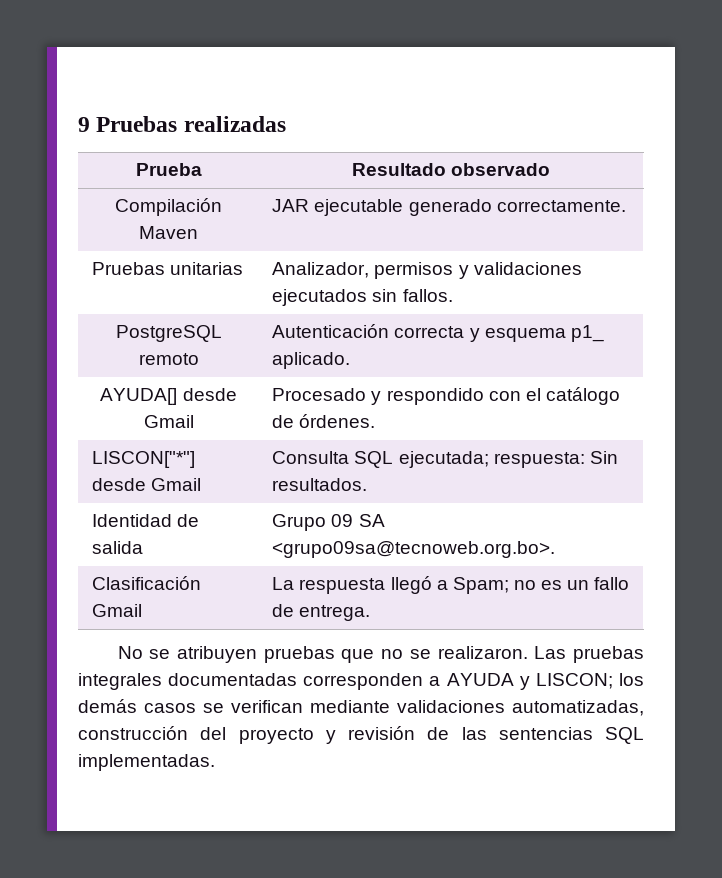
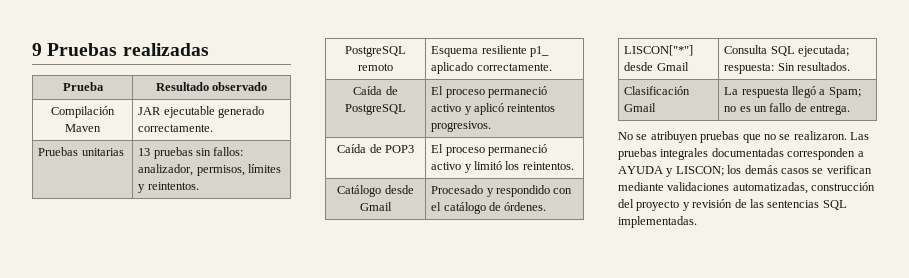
[272,262,582,279] [272,289,453,306] [115,325,222,342] [138,353,199,365] [272,324,604,342] [272,352,351,369] [100,388,178,405] Analizador, permisos y validaciones ejecutados sin fallos. // PostgreSQL remoto | Autenticación correcta y esquema p1_ aplicado. // AYUDA[] -> [138,147,244,159] [138,164,281,176] [138,182,199,193] [345,46,406,57] [358,63,393,71] [431,45,549,57] [431,62,552,74] [353,86,398,95] [345,104,406,115] [431,86,547,98] [431,103,556,115] [431,121,492,132] [337,144,414,153] [431,144,547,156] [431,161,574,173] [337,185,382,197] 13 pruebas sin fallos: analizador, permisos, límites y reintentos. // PostgreSQL remoto | Esquema resiliente p1_ aplicado correctamente. // Caída de PostgreSQL | El proceso permaneció activo y aplicó reintentos progresivos. // Caída de POP3 | El proceso permaneció activo y limitó los reintentos. // Catálogo
[92,514,200,527] [92,541,144,554] [272,514,385,531] [272,541,556,558] // Identidad de salida | Grupo 09 SA <grupo09sa@tecnoweb.org.bo>. -> (850, 66) none

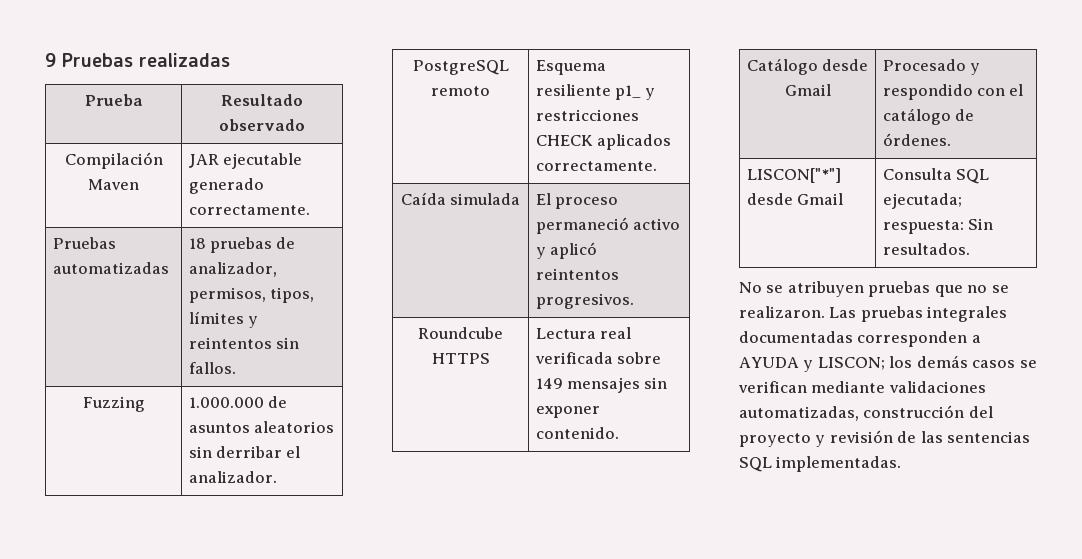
[81,148,124,156] [138,147,244,159] unitarias | 13 pruebas sin fallos: -> [52,262,169,274] [188,237,296,253] automatizadas | 18 pruebas de
(245, 170) none -> [270,287,315,303] tipos,
[147,182,199,190] reintentos. -> [188,337,300,349] [188,362,236,374] [82,396,145,412] [188,396,288,408] [188,421,335,433] [188,446,301,458] [188,471,277,483] reintentos sin fallos. // Fuzzing | 1.000.000 de asuntos aleatorios sin derribar el analizador.
[431,62,474,74] aplicado -> [645,88,656,100] [535,109,639,121] [535,134,672,150] y restricciones CHECK aplicados
[385,86,398,95] [345,104,406,115] de PostgreSQL -> [450,193,521,205] simulada
[337,144,414,153] [431,144,547,156] [431,161,574,173] Caída de POP3 | El proceso permaneció activo y limitó los reintentos. -> [418,327,503,339] [431,353,490,364] [535,327,632,339] [534,352,662,364] [535,377,668,393] [535,406,600,418] [535,427,619,439] Roundcube HTTPS | Lectura real verificada sobre 149 mensajes sin exponer contenido.
[624,86,691,95] [624,103,657,112] [724,86,861,98] [724,103,851,115] // Clasificación Gmail | La respuesta llegó a Spam; no es un fallo de entrega. -> (970, 249) none

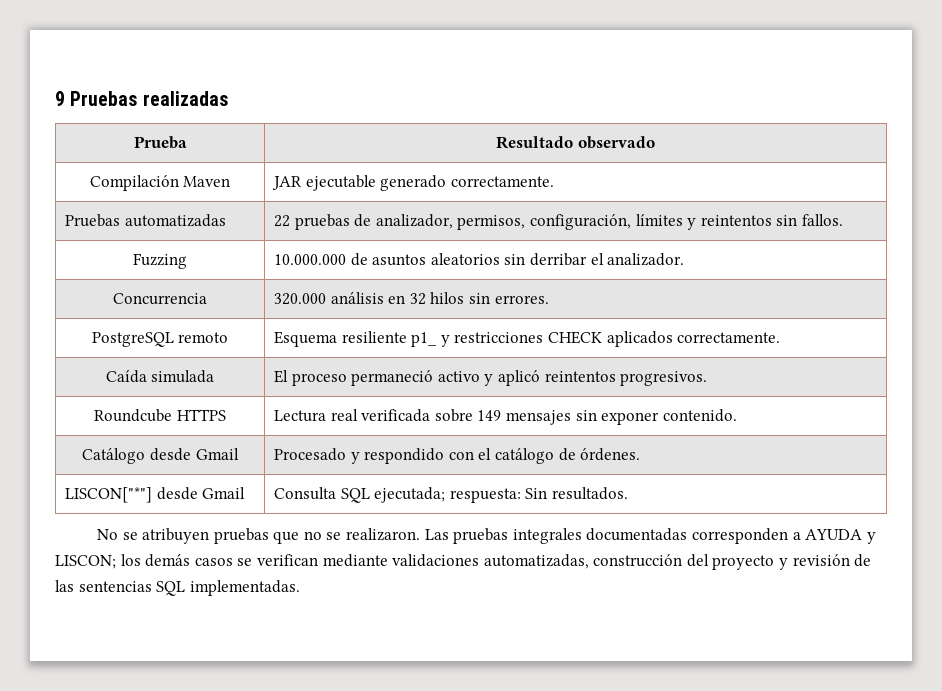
[188,238,206,249] 18 -> [274,215,291,227] 22
[270,287,315,303] tipos, -> [530,214,632,230] configuración,
[188,397,264,408] 1.000.000 -> [274,254,347,265] 10.000.000
(277, 477) none -> [113,293,207,305] [274,292,549,305] // Concurrencia | 320.000 análisis en 32 hilos sin errores.

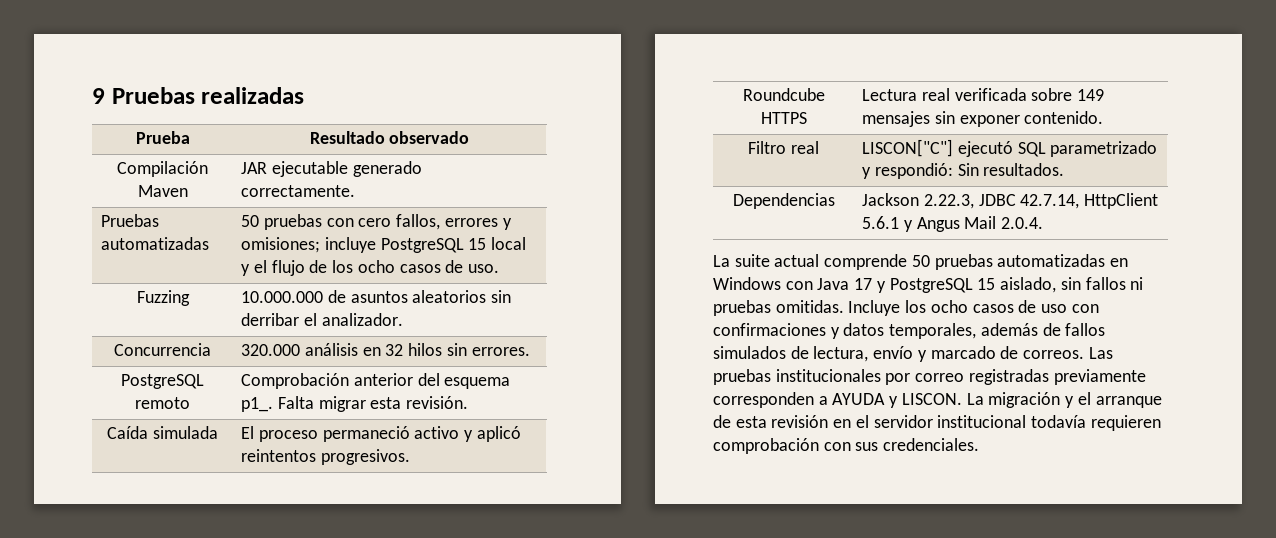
[274,214,843,230] 22 pruebas de analizador, permisos, configuración, límites y reintentos sin fallos. -> [241,214,512,230] [241,237,527,253] [241,260,500,276] 50 pruebas con cero fallos, errores y omisiones; incluye PostgreSQL 15 local y el flujo de los ocho casos de uso.
[274,331,781,347] Esquema resiliente p1_ y restricciones CHECK aplicados correctamente. -> [241,373,511,389] [241,396,469,412] Comprobación anterior del esquema p1_. Falta migrar esta revisión.
[82,448,239,464] [274,448,641,464] [65,487,246,503] [274,487,629,503] [96,528,876,544] [55,554,872,570] [55,580,300,596] Catálogo desde Gmail | Procesado y respondido con el catálogo de órdenes. // LISCON["*"] desde Gmail | Consulta SQL ejecutada; respuesta: Sin resultados. // No se atribuyen pruebas que no se realizaron. Las pruebas integrales documentadas corresponden a AYUDA y LISCON; los demás casos se verifican mediante validaciones automatizadas, construcción del proyecto y revisión de las sentencias SQL implementadas. -> [748,141,819,154] [862,139,1158,157] [862,163,1065,179] [732,193,835,209] [862,193,1159,209] [862,216,1044,232] [713,254,1129,270] [713,277,1144,293] [713,300,1099,316] [713,323,1106,339] [713,346,1113,362] [713,369,1146,385] [713,392,1162,408] [713,415,1161,431] [713,438,980,454] Filtro real | LISCON["C"] ejecutó SQL parametrizado y respondió: Sin resultados. // Dependencias | Jackson 2.22.3, JDBC 42.7.14, HttpClient 5.6.1 y Angus Mail 2.0.4. // La suite actual comprende 50 pruebas automatizadas en Windows con Java 17 y PostgreSQL 15 aislado, sin fallos ni pruebas omitidas. Incluye los ocho casos de uso con confirmaciones y datos temporales, además de fallos simulados de lectura, envío y marcado de correos. Las pruebas institucionales por correo registradas previamente corresponden a AYUDA y LISCON. La migración y el arranque de esta revisión en el servidor institucional todavía requieren comprobación con sus credenciales.

